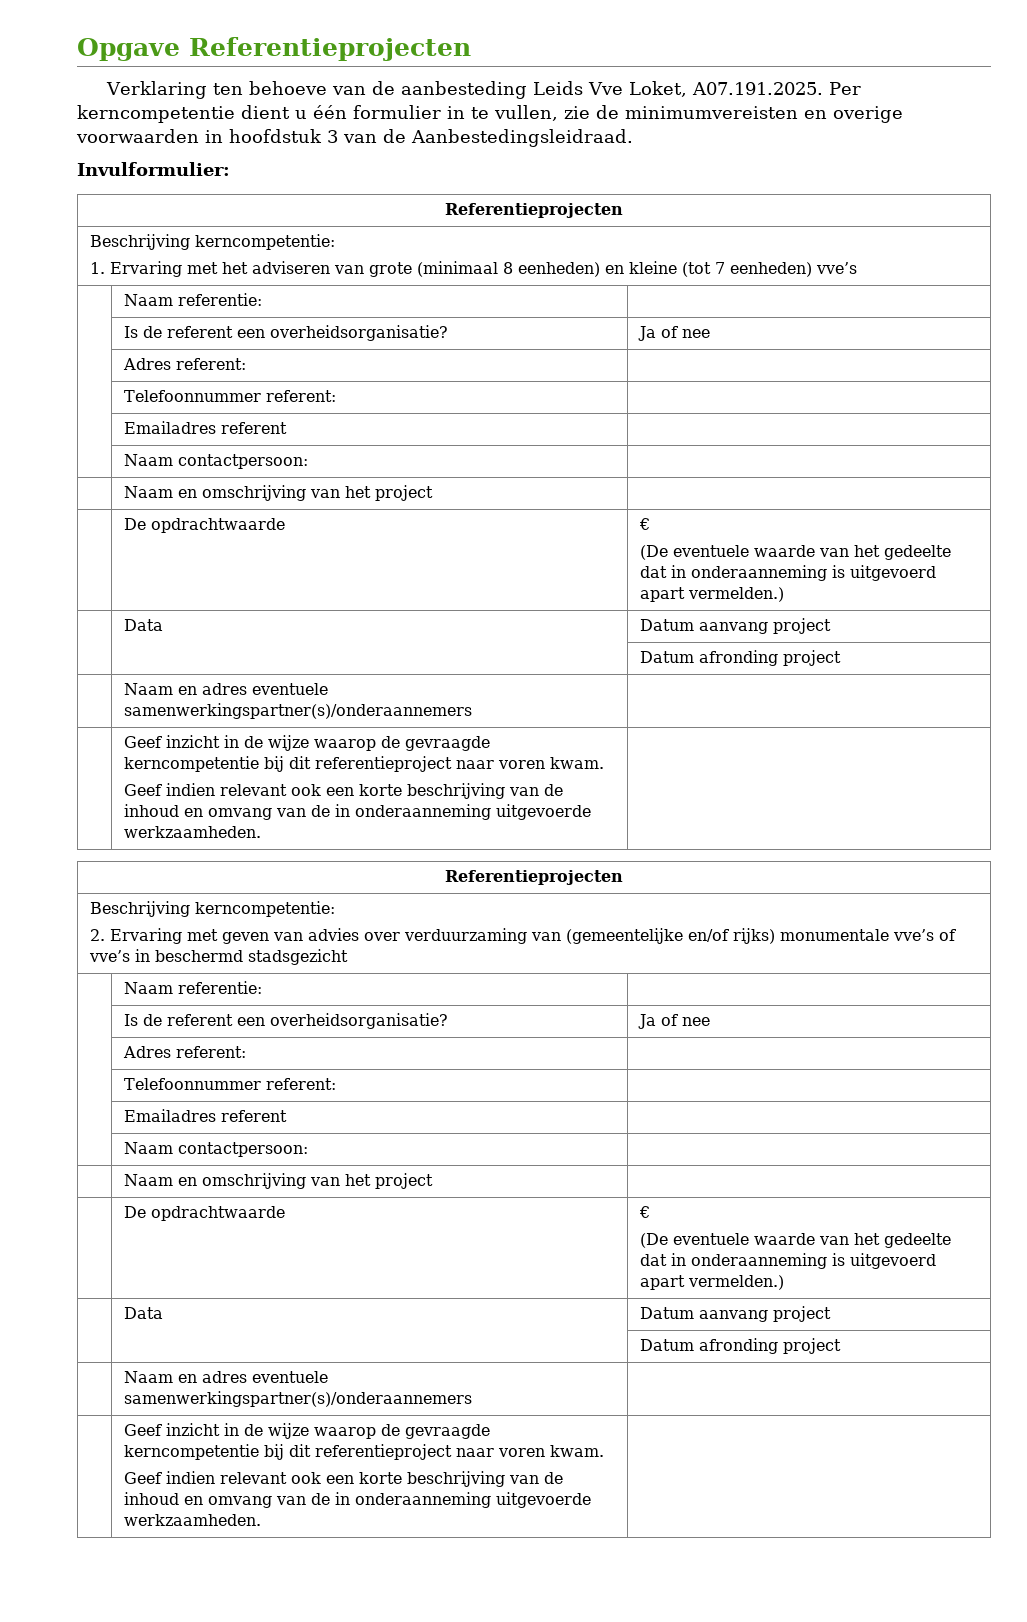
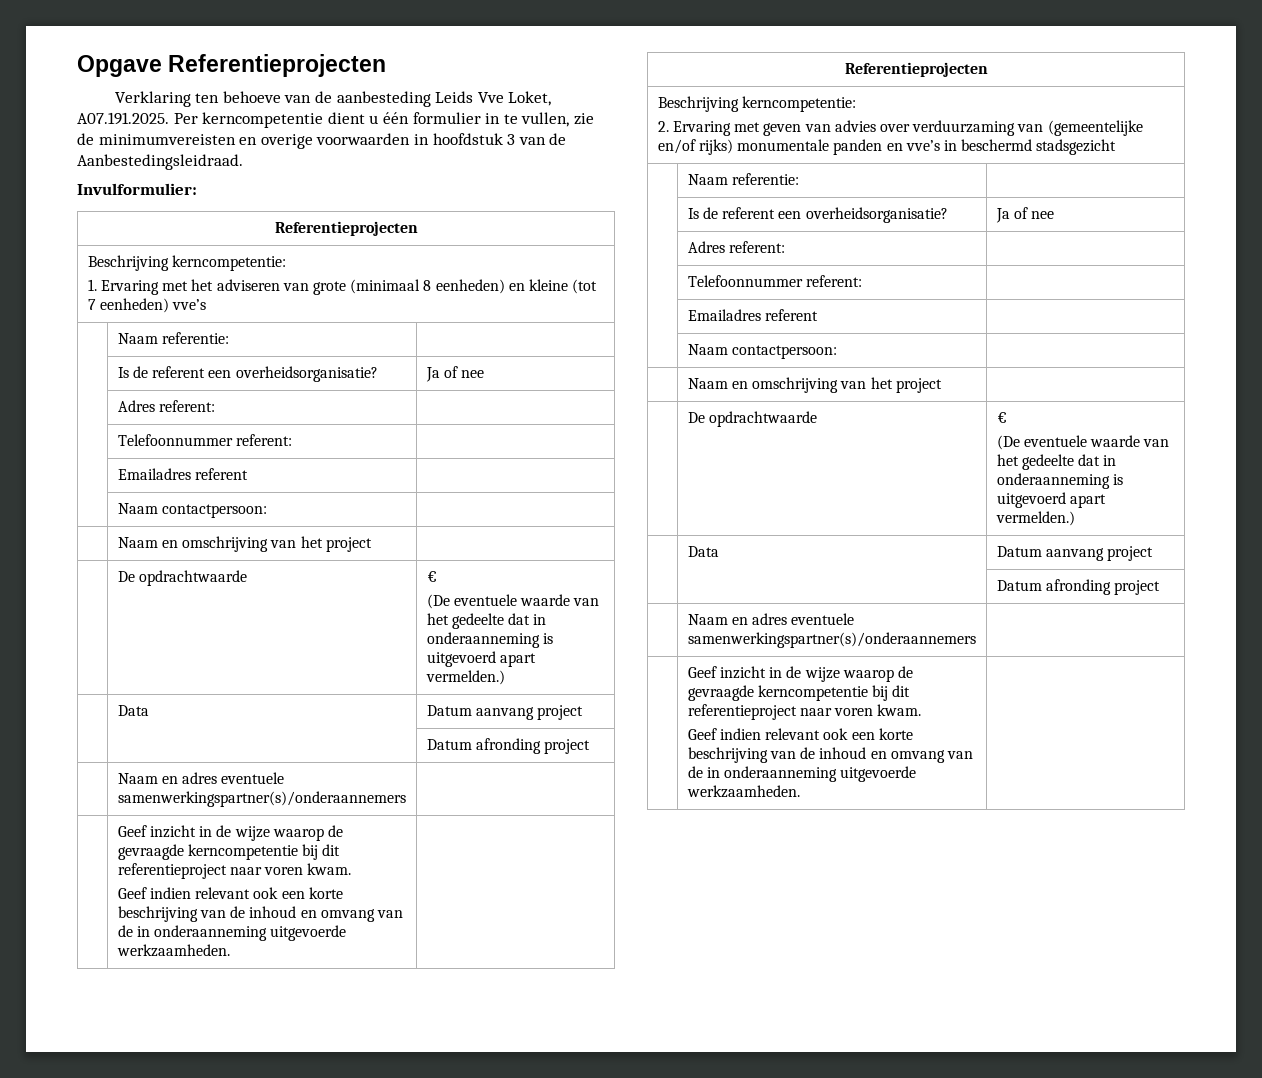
[892,929,956,941] vve’s of -> [833,139,903,155] panden en

